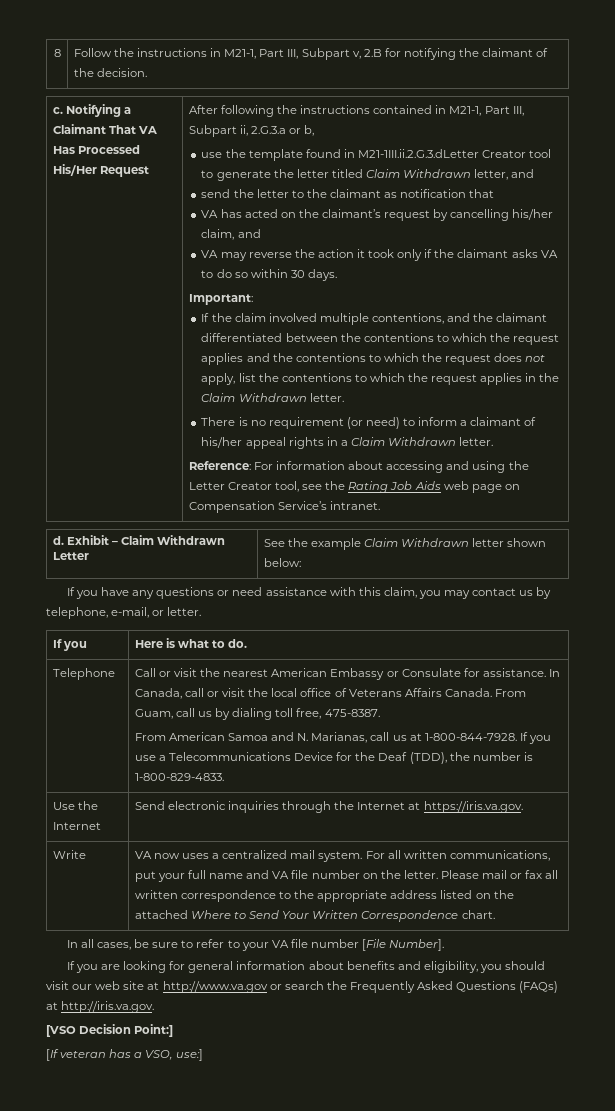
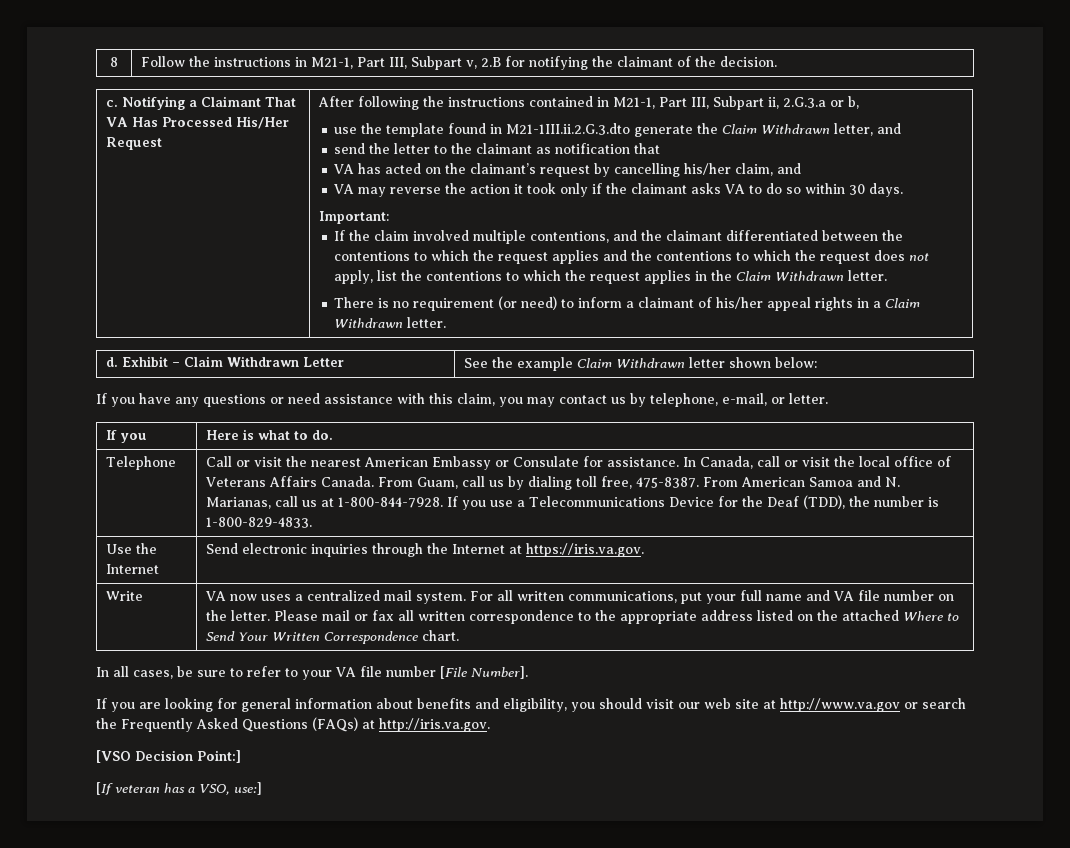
[357,149,552,158] [201,169,363,181] M21-1III.ii.2.G.3.dLetter Creator tool to generate the letter titled -> [506,123,719,137] M21-1III.ii.2.G.3.dto generate the
[188,461,529,473] [188,481,520,493] [188,501,380,513] // Reference: For information about accessing and using the Letter Creator tool, see the Rating Job Aids web page on Compensation Service’s intranet. -> (447, 322) none
(380, 713) // -> (699, 482) none

